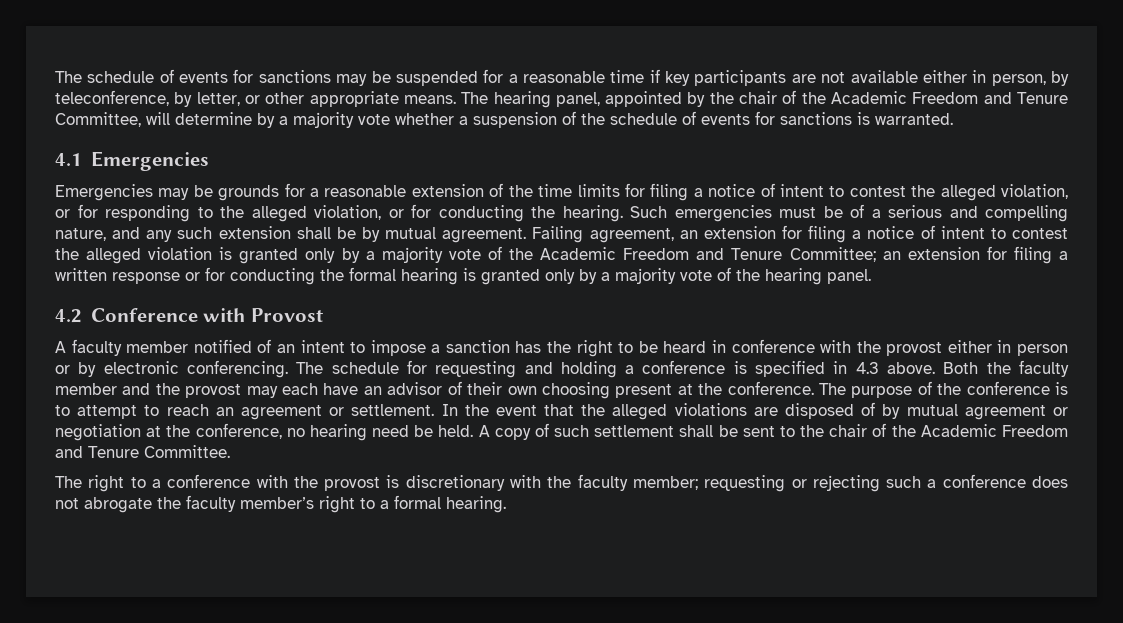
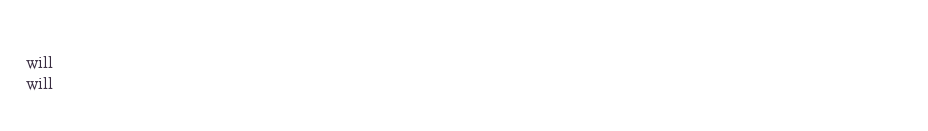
[55,69,1069,86] [55,90,1068,108] [55,111,953,128] [55,151,209,171] [55,183,1068,201] [55,204,1068,222] [55,225,1068,243] [55,246,1068,264] [55,267,871,285] [55,308,323,323] [55,339,1069,357] [55,360,1069,378] [55,381,1068,399] [55,402,1068,420] [55,423,1068,441] [55,445,230,458] [55,474,1068,492] [55,495,506,513] The schedule of events for sanctions may be suspended for a reasonable time if key participants are not available either in person, by teleconference, by letter, or other appropriate means. The hearing panel, appointed by the chair of the Academic Freedom and Tenure Committee, will determine by a majority vote whether a suspension of the schedule of events for sanctions is warranted. // 4.1 Emergencies // Emergencies may be grounds for a reasonable extension of the time limits for filing a notice of intent to contest the alleged violation, or for responding to the alleged violation, or for conducting the hearing. Such emergencies must be of a serious and compelling nature, and any such extension shall be by mutual agreement. Failing agreement, an extension for filing a notice of intent to contest the alleged violation is granted only by a majority vote of the Academic Freedom and Tenure Committee; an extension for filing a written response or for conducting the formal hearing is granted only by a majority vote of the hearing panel. // 4.2 Conference with Provost // A faculty member notified of an intent to impose a sanction has the right to be heard in conference with the provost either in person or by electronic conferencing. The schedule for requesting and holding a conference is specified in 4.3 above. Both the faculty member and the provost may each have an advisor of their own choosing present at the conference. The purpose of the conference is to attempt to reach an agreement or settlement. In the event that the alleged violations are disposed of by mutual agreement or negotiation at the conference, no hearing need be held. A copy of such settlement shall be sent to the chair of the Academic Freedom and Tenure Committee. // The right to a conference with the provost is discretionary with the faculty member; requesting or rejecting such a conference does not abrogate the faculty member’s right to a formal hearing. -> [26,56,53,70] [26,77,53,91] will // will

